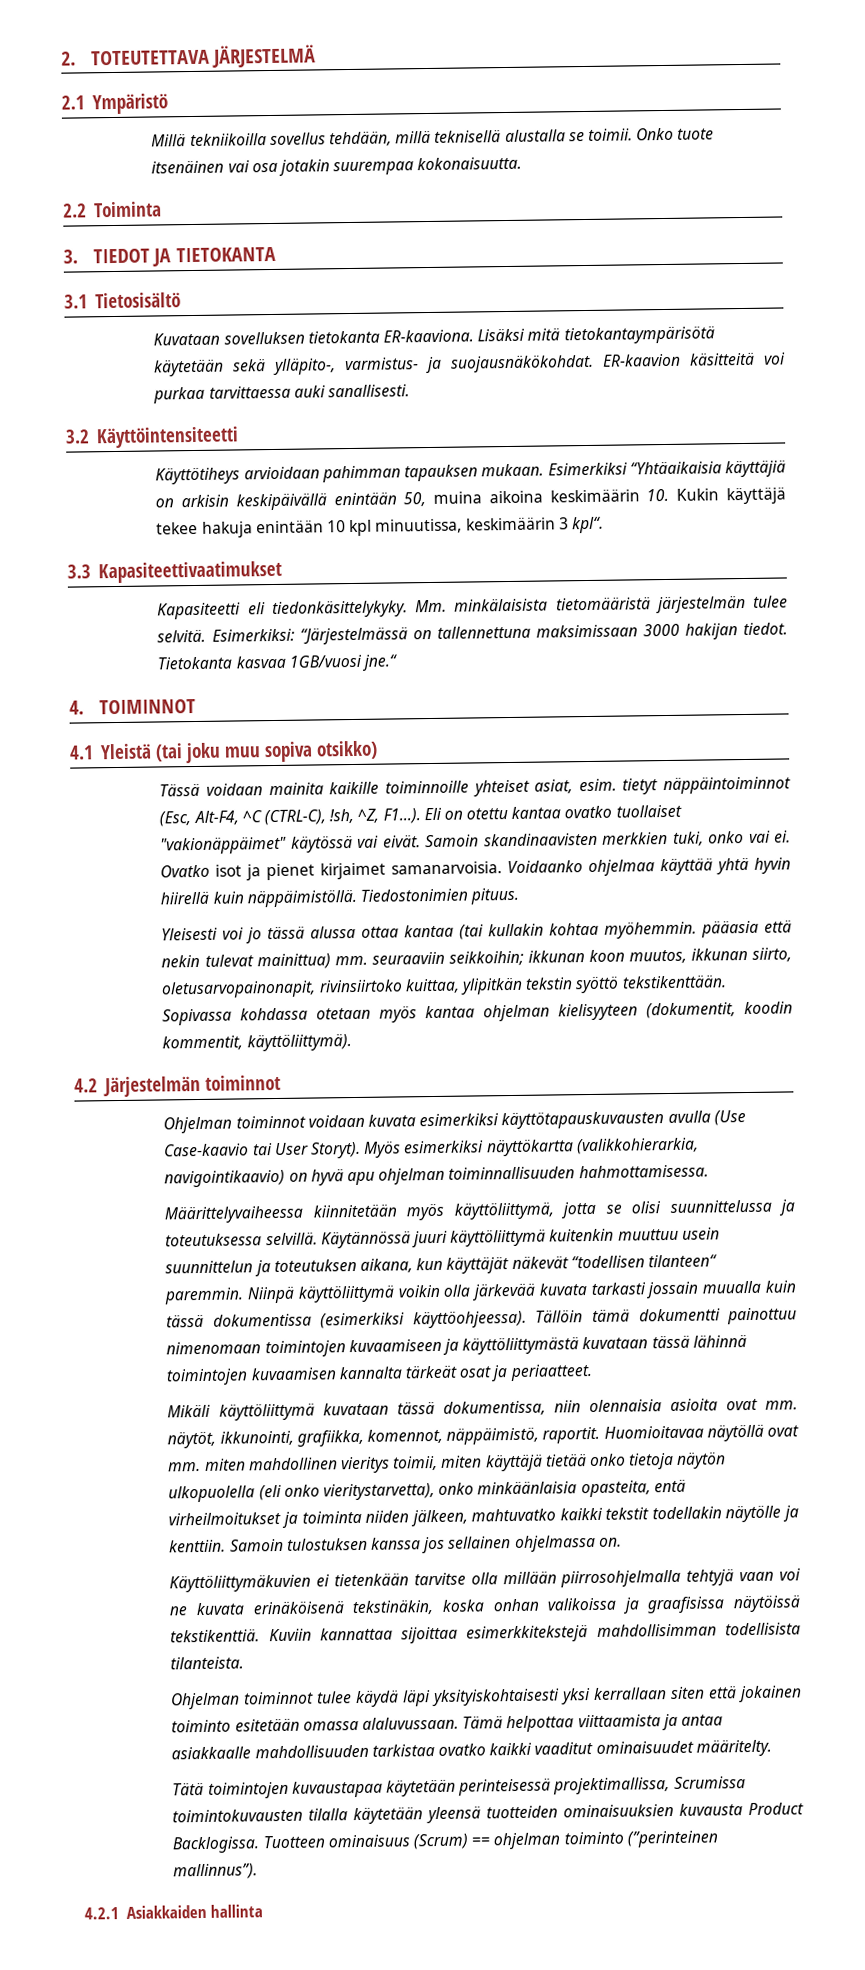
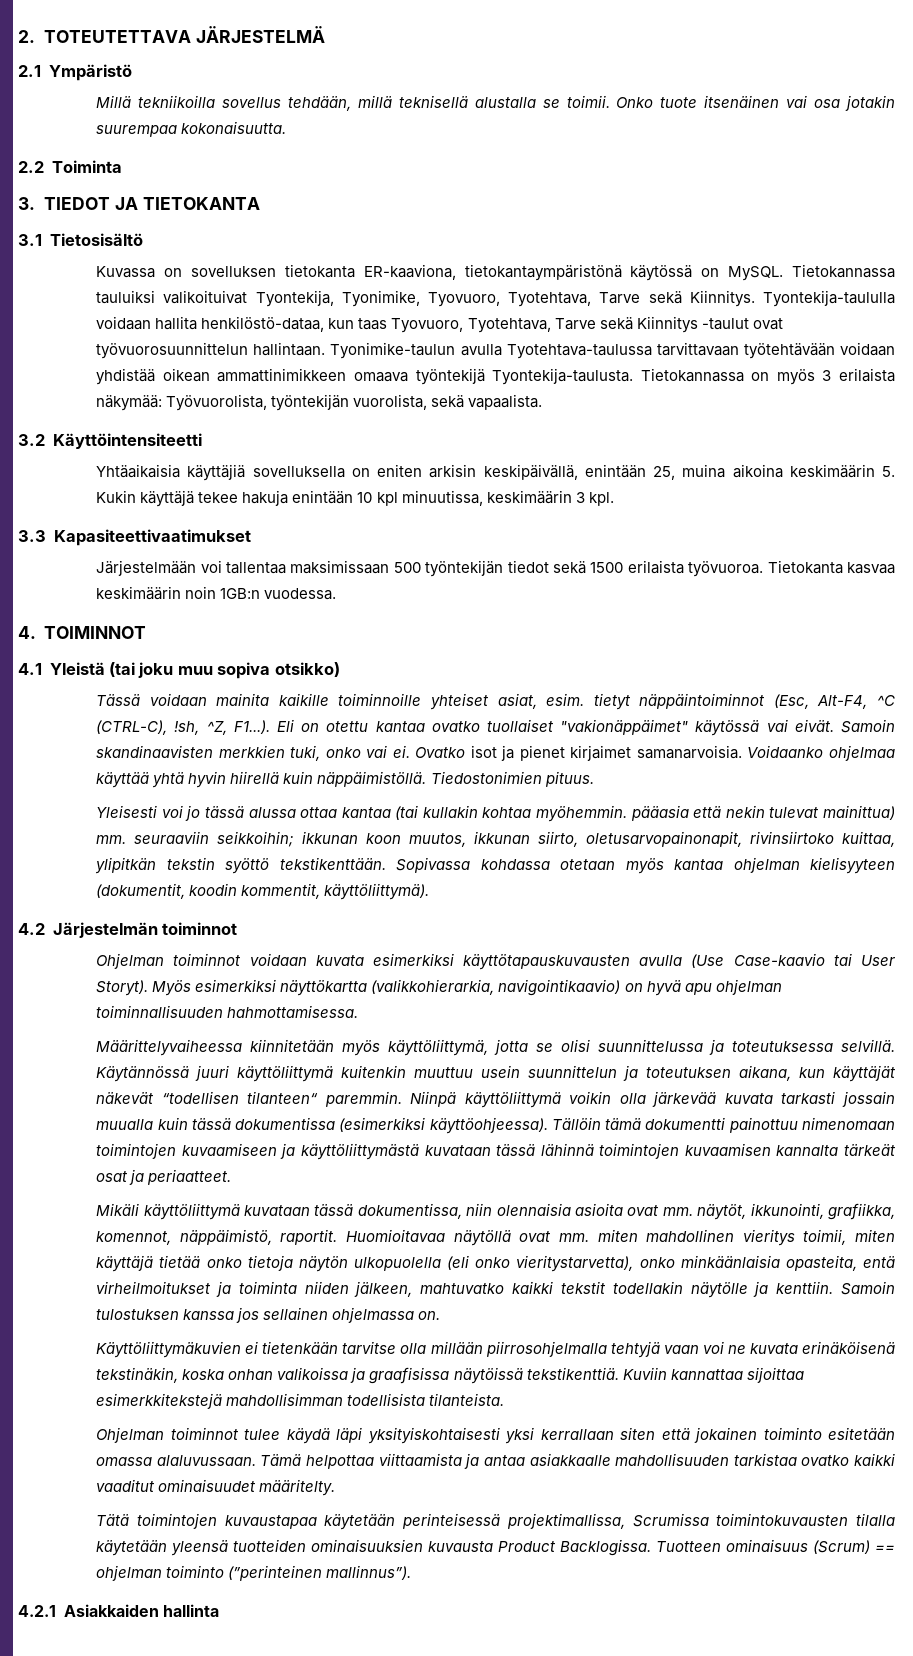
[153,326,715,346] [154,352,786,377] [153,384,411,404] [65,426,239,449] [155,460,786,485] [155,492,427,511] Kuvataan sovelluksen tietokanta ER-kaaviona. Lisäksi mitä tietokantaympärisötä käytetään sekä ylläpito-, varmistus- ja suojausnäkökohdat. ER-kaavion käsitteitä voi purkaa tarvittaessa auki sanallisesti. // 3.2 Käyttöintensiteetti // Käyttötiheys arvioidaan pahimman tapauksen mukaan. Esimerkiksi “Yhtäaikaisia käyttäjiä on arkisin keskipäivällä enintään 50, -> [96,264,896,281] [96,290,895,307] [96,316,783,333] [96,342,896,359] [96,368,895,385] [96,394,543,411] [18,433,202,449] [96,464,676,481] Kuvassa on sovelluksen tietokanta ER-kaaviona, tietokantaympäristönä käytössä on MySQL. Tietokannassa tauluiksi valikoituivat Tyontekija, Tyonimike, Tyovuoro, Tyotehtava, Tarve sekä Kiinnitys. Tyontekija-taululla voidaan hallita henkilöstö-dataa, kun taas Tyovuoro, Tyotehtava, Tarve sekä Kiinnitys -taulut ovat työvuorosuunnittelun hallintaan. Tyonimike-taulun avulla Tyotehtava-taulussa tarvittavaan työtehtävään voidaan yhdistää oikean ammattinimikkeen omaava työntekijä Tyontekija-taulusta. Tietokannassa on myös 3 erilaista näkymää: Työvuorolista, työntekijän vuorolista, sekä vapaalista. // 3.2 Käyttöintensiteetti // Yhtäaikaisia käyttäjiä sovelluksella on eniten arkisin keskipäivällä, enintään 25,
[646,488,670,502] 10. -> [881,466,895,477] 5.
[571,516,604,534] kpl“. -> [588,492,614,506] kpl.
[157,595,788,620] [157,622,788,645] [157,654,398,671] Kapasiteetti eli tiedonkäsittelykyky. Mm. minkälaisista tietomääristä järjestelmän tulee selvitä. Esimerkiksi: “Järjestelmässä on tallennettuna maksimissaan 3000 hakijan tiedot. Tietokanta kasvaa 1GB/vuosi jne.“ -> [96,560,895,577] [96,586,337,600] Järjestelmään voi tallentaa maksimissaan 500 työntekijän tiedot sekä 1500 erilaista työvuoroa. Tietokanta kasvaa keskimäärin noin 1GB:n vuodessa.

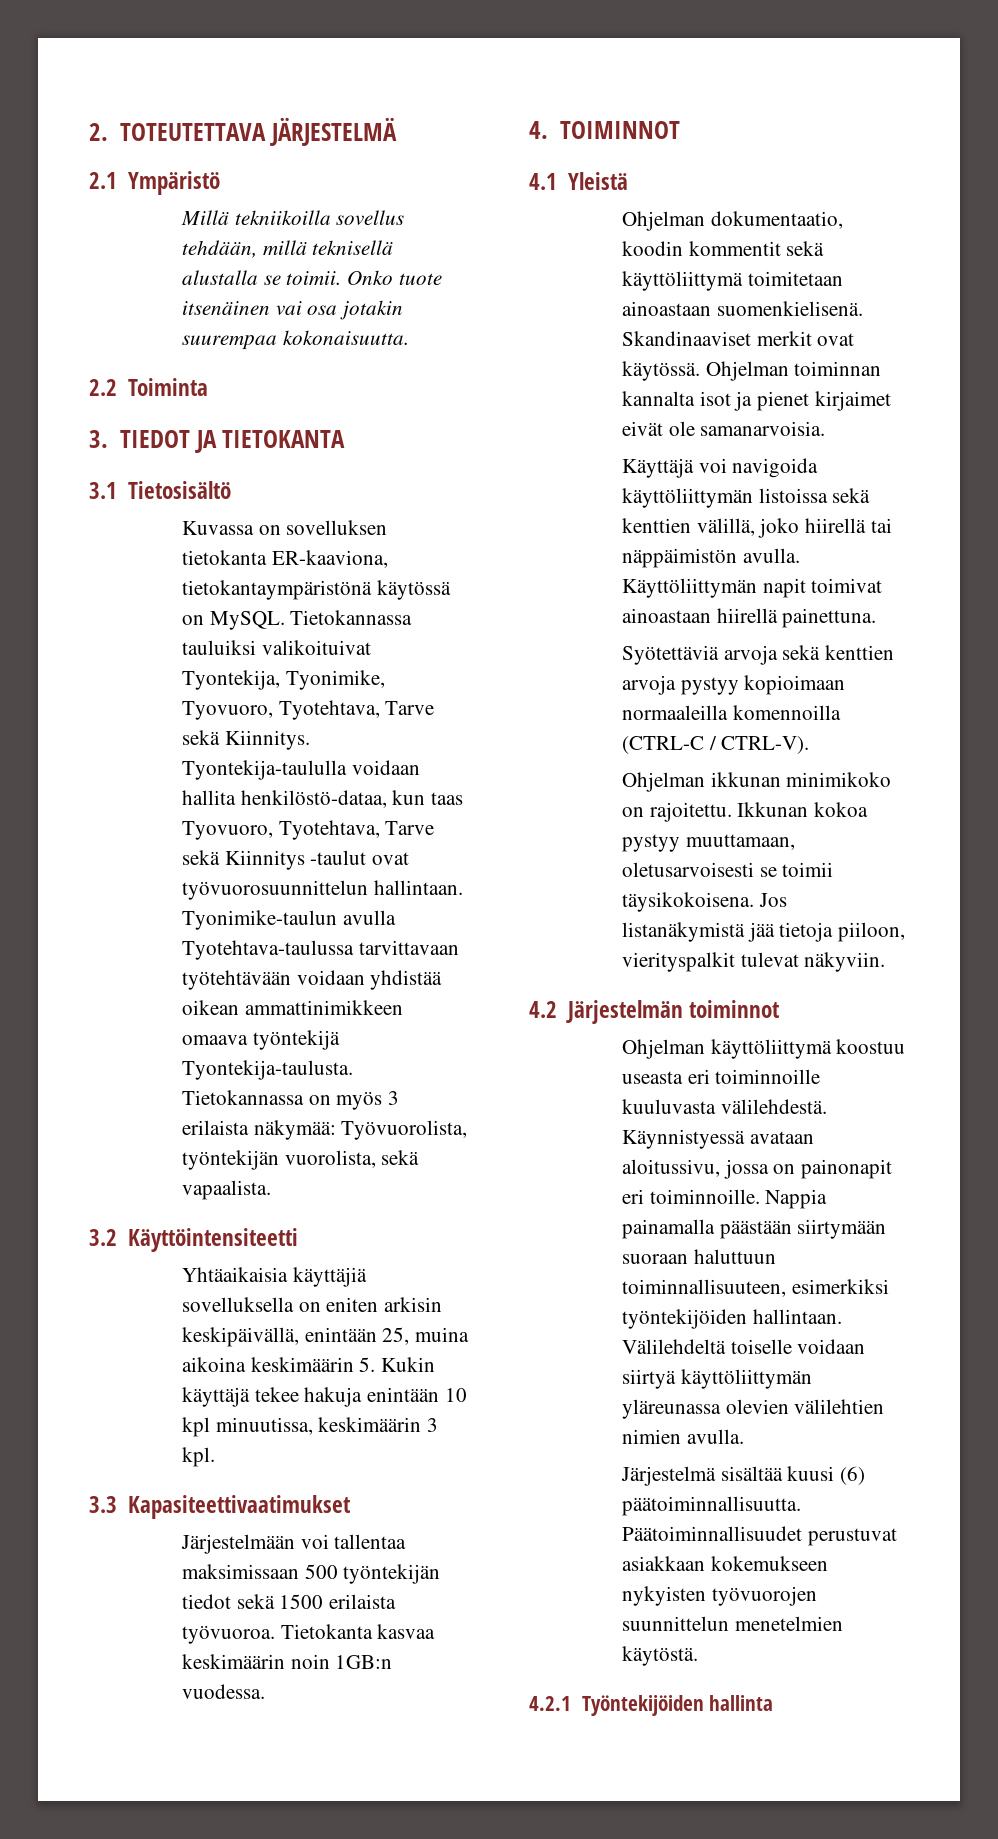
[108,662,340,679] [96,693,896,710] [96,719,896,736] [96,745,466,761] (tai joku muu sopiva otsikko) // Tässä voidaan mainita kaikille toiminnoille yhteiset asiat, esim. tietyt näppäintoiminnot (Esc, Alt-F4, ^C (CTRL-C), !sh, ^Z, F1...). Eli on otettu kantaa ovatko tuollaiset "vakionäppäimet" käytössä vai eivät. Samoin skandinaavisten merkkien tuki, onko vai ei. Ovatko -> [621,211,843,231] [621,241,825,256] [621,271,843,291] [621,301,863,316] [621,331,855,346] [621,361,882,381] [621,391,695,406] // Ohjelman dokumentaatio, koodin kommentit sekä käyttöliittymä toimitetaan ainoastaan suomenkielisenä. Skandinaaviset merkit ovat käytössä. Ohjelman toiminnan kannalta
(632, 753) none -> [621,421,695,436] eivät ole
[747,745,895,761] [96,771,594,788] [96,805,896,822] [96,831,895,847] [95,857,895,874] [96,883,430,900] [18,922,237,938] [96,953,896,970] [96,979,782,996] [96,1005,359,1018] [96,1039,895,1056] [96,1065,897,1082] [96,1091,896,1108] [96,1117,896,1134] [96,1143,896,1160] [96,1169,232,1185] [96,1203,895,1220] [96,1229,896,1246] [96,1255,895,1272] [96,1281,896,1298] [96,1307,441,1323] [96,1341,896,1358] [96,1367,804,1384] [96,1393,505,1409] [96,1427,895,1444] [96,1453,896,1469] [96,1479,336,1496] [96,1513,896,1530] [96,1539,895,1556] [96,1565,412,1581] Voidaanko ohjelmaa käyttää yhtä hyvin hiirellä kuin näppäimistöllä. Tiedostonimien pituus. // Yleisesti voi jo tässä alussa ottaa kantaa (tai kullakin kohtaa myöhemmin. pääasia että nekin tulevat mainittua) mm. seuraaviin seikkoihin; ikkunan koon muutos, ikkunan siirto, oletusarvopainonapit, rivinsiirtoko kuittaa, ylipitkän tekstin syöttö tekstikenttään. Sopivassa kohdassa otetaan myös kantaa ohjelman kielisyyteen (dokumentit, koodin kommentit, käyttöliittymä). // 4.2 Järjestelmän toiminnot // Ohjelman toiminnot voidaan kuvata esimerkiksi käyttötapauskuvausten avulla (Use Case-kaavio tai User Storyt). Myös esimerkiksi näyttökartta (valikkohierarkia, navigointikaavio) on hyvä apu ohjelman toiminnallisuuden hahmottamisessa. // Määrittelyvaiheessa kiinnitetään myös käyttöliittymä, jotta se olisi suunnittelussa ja toteutuksessa selvillä. Käytännössä juuri käyttöliittymä kuitenkin muuttuu usein suunnittelun ja toteutuksen aikana, kun käyttäjät näkevät “todellisen tilanteen“ paremmin. Niinpä käyttöliittymä voikin olla järkevää kuvata tarkasti jossain muualla kuin tässä dokumentissa (esimerkiksi käyttöohjeessa). Tällöin tämä dokumentti painottuu nimenomaan toimintojen kuvaamiseen ja käyttöliittymästä kuvataan tässä lähinnä toimintojen kuvaamisen kannalta tärkeät osat ja periaatteet. // Mikäli käyttöliittymä kuvataan tässä dokumentissa, niin olennaisia asioita ovat mm. näytöt, ikkunointi, grafiikka, komennot, näppäimistö, raportit. Huomioitavaa näytöllä ovat mm. miten mahdollinen vieritys toimii, miten käyttäjä tietää onko tietoja näytön ulkopuolella (eli onko vieritystarvetta), onko minkäänlaisia opasteita, entä virheilmoitukset ja toiminta niiden jälkeen, mahtuvatko kaikki tekstit todellakin näytölle ja kenttiin. Samoin tulostuksen kanssa jos sellainen ohjelmassa on. // Käyttöliittymäkuvien ei tietenkään tarvitse olla millään piirrosohjelmalla tehtyjä vaan voi ne kuvata erinäköisenä tekstinäkin, koska onhan valikoissa ja graafisissa näytöissä tekstikenttiä. Kuviin kannattaa sijoittaa esimerkkitekstejä mahdollisimman todellisista tilanteista. // Ohjelman toiminnot tulee käydä läpi yksityiskohtaisesti yksi kerrallaan siten että jokainen toiminto esitetään omassa alaluvussaan. Tämä helpottaa viittaamista ja antaa asiakkaalle mahdollisuuden tarkistaa ovatko kaikki vaaditut ominaisuudet määritelty. // Tätä toimintojen kuvaustapaa käytetään perinteisessä projektimallissa, Scrumissa toimintokuvausten tilalla käytetään yleensä tuotteiden ominaisuuksien kuvausta Product Backlogissa. Tuotteen ominaisuus (Scrum) == ohjelman toiminto (”perinteinen mallinnus”). -> [621,458,819,478] [621,488,871,508] [621,518,892,538] [621,548,800,568] [621,578,883,598] [621,608,877,628] [621,645,894,665] [621,675,846,695] [621,705,841,720] [621,736,810,754] [621,772,892,792] [621,802,868,822] [621,834,795,852] [621,862,834,877] [621,892,787,912] [621,922,905,942] [621,952,886,972] [529,1000,779,1024] [621,1039,906,1059] [621,1069,821,1084] [621,1099,827,1114] [621,1129,814,1149] [621,1159,892,1179] [621,1189,828,1209] [621,1219,887,1239] [621,1249,776,1264] [621,1279,889,1297] [621,1309,842,1329] [621,1339,866,1354] [621,1369,812,1389] [621,1399,885,1419] [621,1429,744,1444] [620,1466,865,1486] [621,1496,801,1516] [621,1526,897,1546] [621,1556,828,1571] [621,1586,817,1606] [621,1616,843,1631] [621,1646,698,1666] // Käyttäjä voi navigoida käyttöliittymän listoissa sekä kenttien välillä, joko hiirellä tai näppäimistön avulla. Käyttöliittymän napit toimivat ainoastaan hiirellä painettuna. // Syötettäviä arvoja sekä kenttien arvoja pystyy kopioimaan normaaleilla komennoilla (CTRL-C / CTRL-V). // Ohjelman ikkunan minimikoko on rajoitettu. Ikkunan kokoa pystyy muuttamaan, oletusarvoisesti se toimii täysikokoisena. Jos listanäkymistä jää tietoja piiloon, vierityspalkit tulevat näkyviin. // 4.2 Järjestelmän toiminnot // Ohjelman käyttöliittymä koostuu useasta eri toiminnoille kuuluvasta välilehdestä. Käynnistyessä avataan aloitussivu, jossa on painonapit eri toiminnoille. Nappia painamalla päästään siirtymään suoraan haluttuun toiminnallisuuteen, esimerkiksi työntekijöiden hallintaan. Välilehdeltä toiselle voidaan siirtyä käyttöliittymän yläreunassa olevien välilehtien nimien avulla. // Järjestelmä sisältää kuusi (6) päätoiminnallisuutta. Päätoiminnallisuudet perustuvat asiakkaan kokemukseen nykyisten työvuorojen suunnittelun menetelmien käytöstä.
[63,1604,159,1617] Asiakkaiden -> [581,1695,704,1716] Työntekijöiden

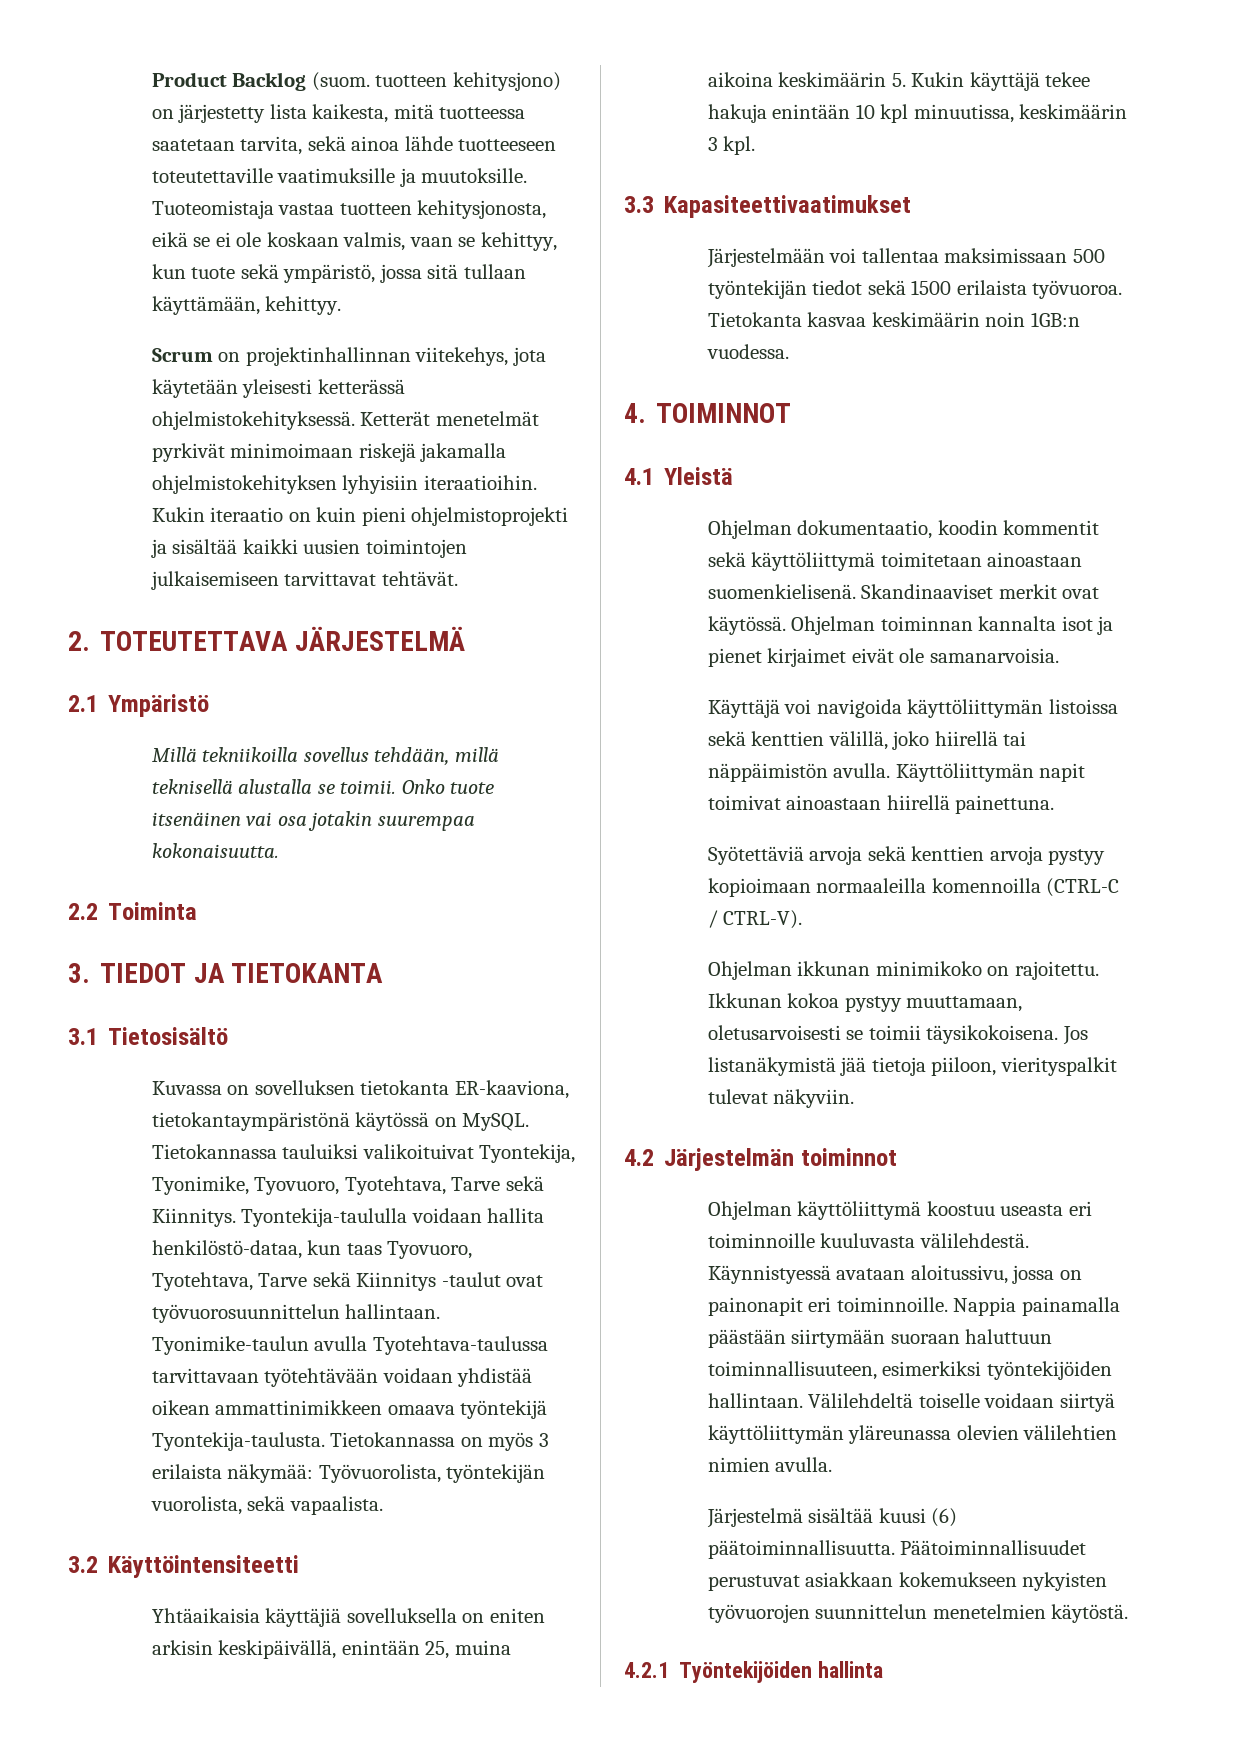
(89, 132) none -> [151,72,561,91] [151,104,526,123] [151,136,557,155] [151,168,528,187] [151,200,547,219] [151,232,557,251] [151,264,526,283] [151,296,342,315] [151,347,546,366] [151,379,405,398] [151,411,539,430] [151,443,507,462] [151,475,537,494] [151,507,569,526] [150,539,467,558] [150,571,458,590] Product Backlog (suom. tuotteen kehitysjono) on järjestetty lista kaikesta, mitä tuotteessa saatetaan tarvita, sekä ainoa lähde tuotteeseen toteutettaville vaatimuksille ja muutoksille. Tuoteomistaja vastaa tuotteen kehitysjonosta, eikä se ei ole koskaan valmis, vaan se kehittyy, kun tuote sekä ympäristö, jossa sitä tullaan käyttämään, kehittyy. // Scrum on projektinhallinnan viitekehys, jota käytetään yleisesti ketterässä ohjelmistokehityksessä. Ketterät menetelmät pyrkivät minimoimaan riskejä jakamalla ohjelmistokehityksen lyhyisiin iteraatioihin. Kukin iteraatio on kuin pieni ohjelmistoprojekti ja sisältää kaikki uusien toimintojen julkaisemiseen tarvittavat tehtävät. //

